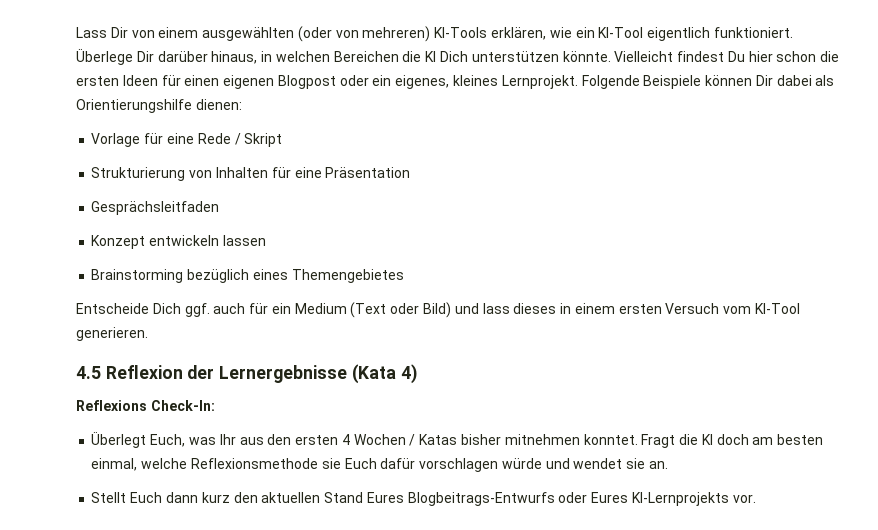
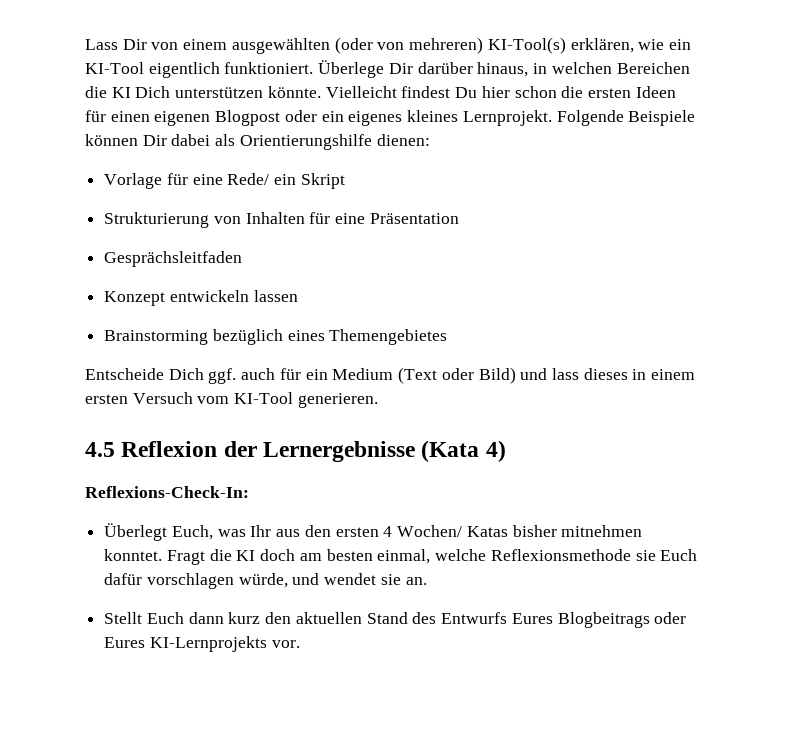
[434,27,488,38] KI-Tools -> [487,37,566,54] KI-Tool(s)
[395,75,450,89] eigenes, -> [348,111,403,126] eigenes
[197,133,241,145] Rede / -> [227,173,297,185] Rede/ ein
[76,400,215,411] Reflexions Check-In: -> [85,486,249,498] Reflexions-Check-In:
[353,434,416,446] Wochen / -> [397,525,463,537] Wochen/
[501,458,542,469] würde -> [238,573,288,588] würde,
[366,492,555,506] Eures Blogbeitrags-Entwurfs -> [412,612,650,628] des Entwurfs Eures Blogbeitrags

